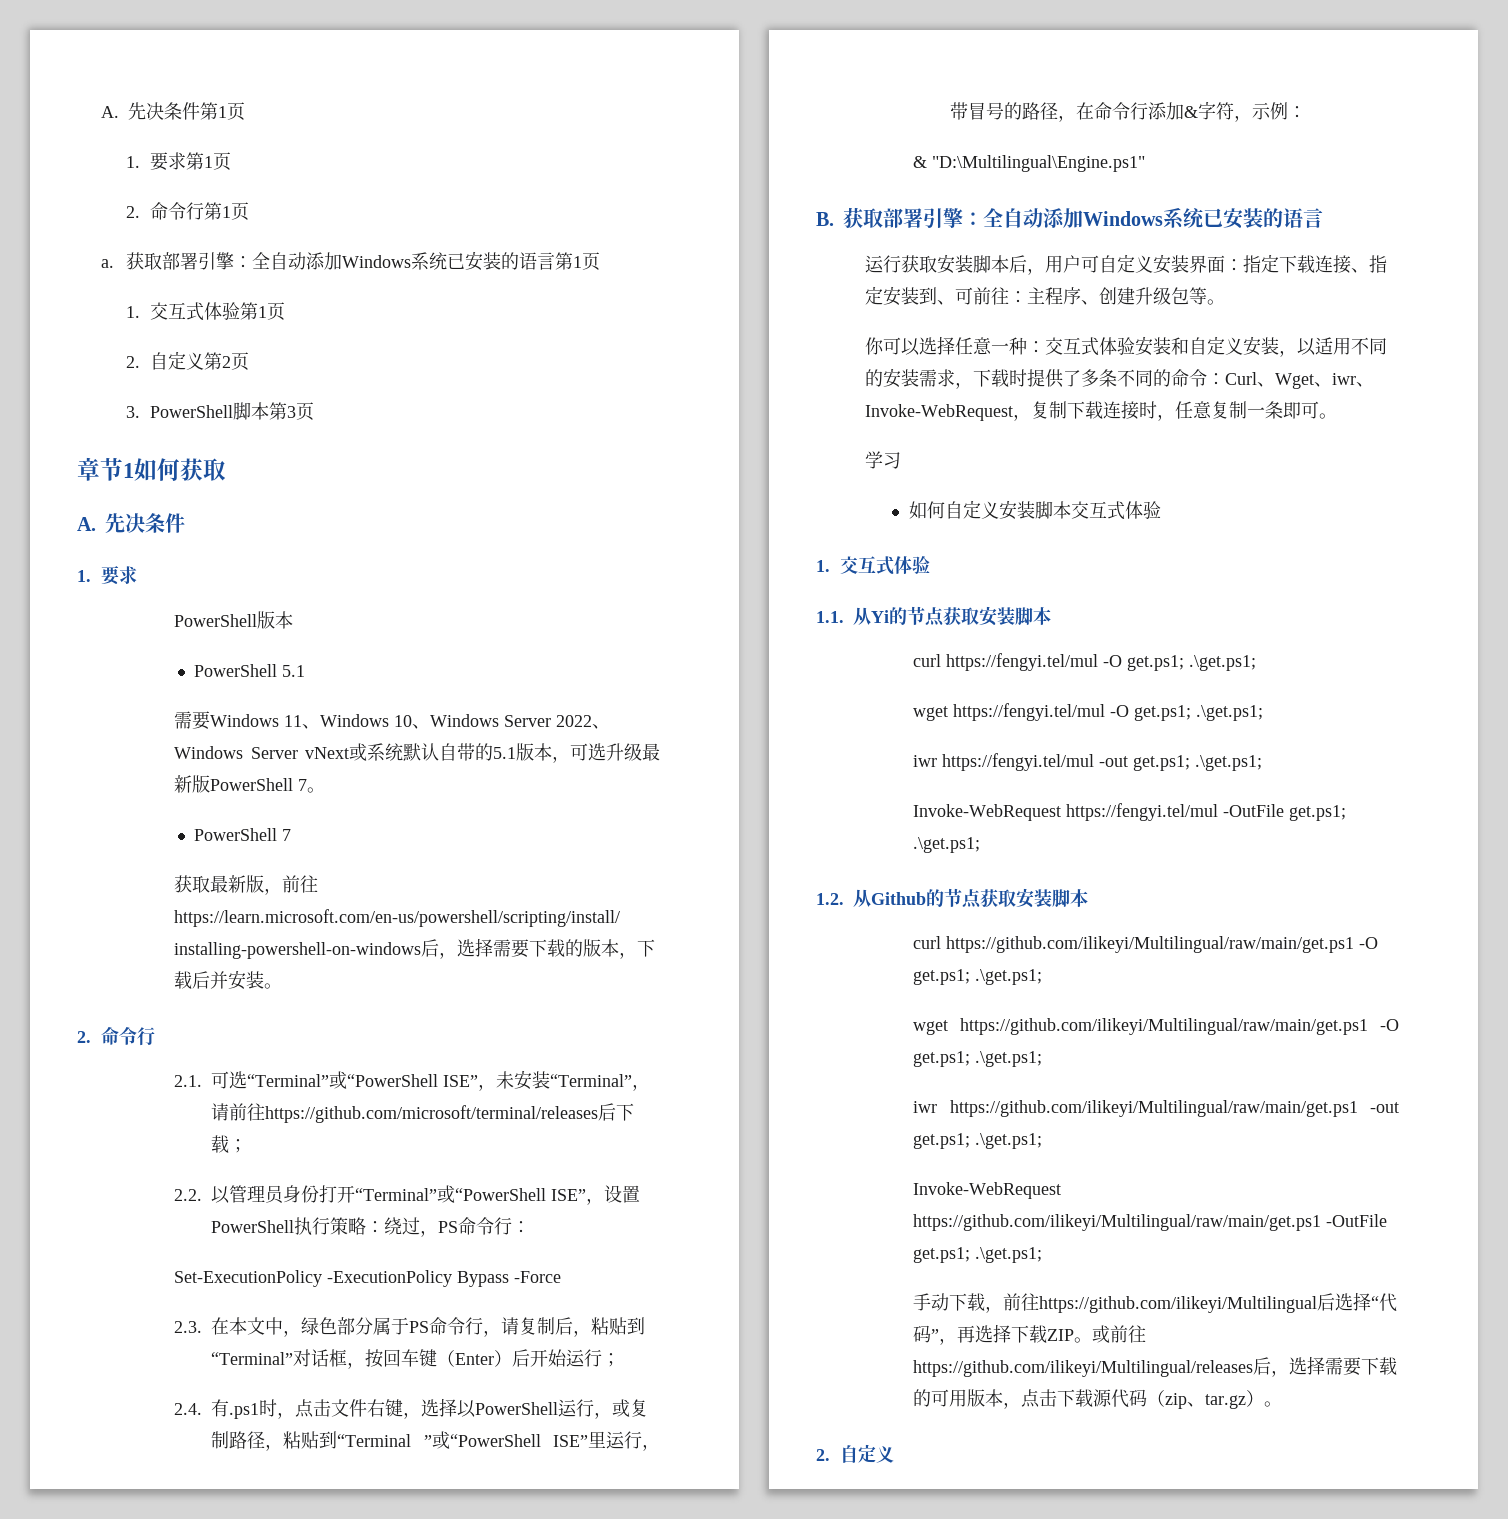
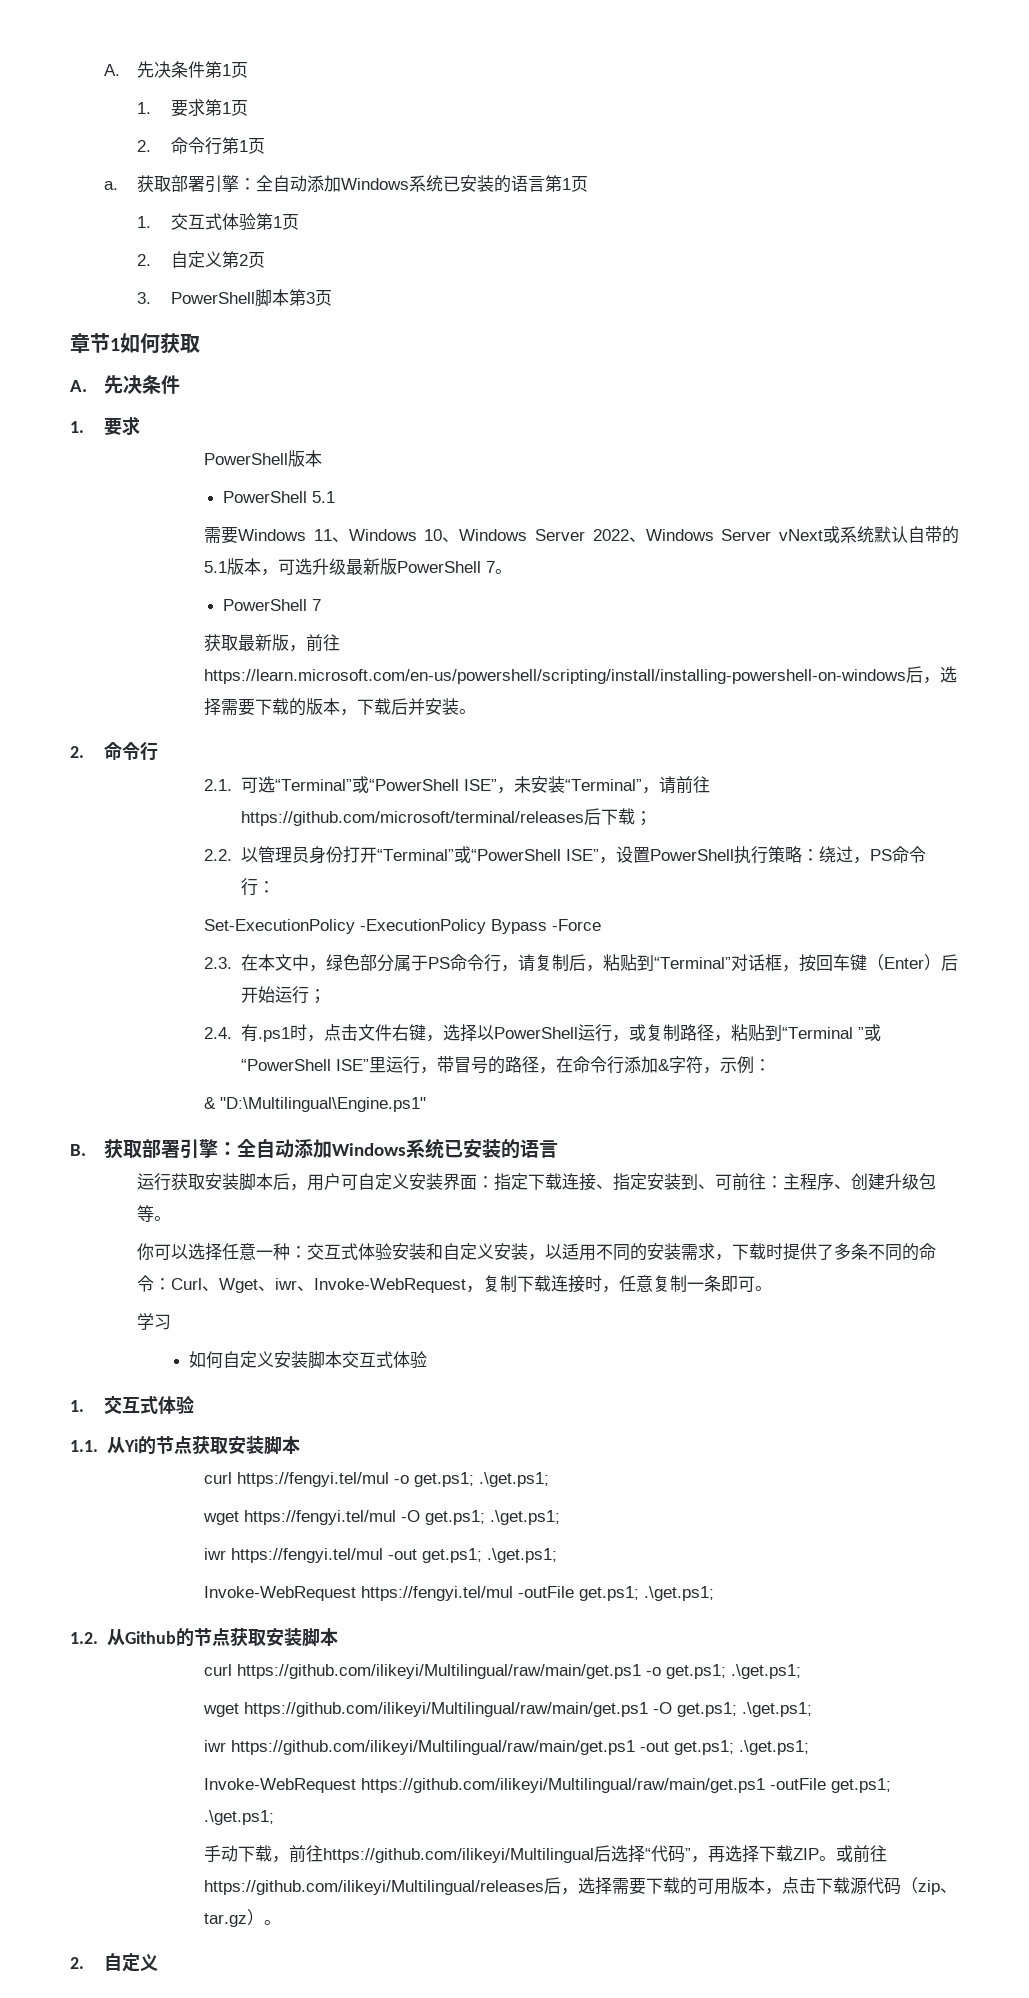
[1103,655,1123,667] -O -> [394,1475,410,1484] -o
[1223,804,1285,817] -OutFile -> [518,1586,575,1598] -outFile
[1359,937,1379,949] -O -> [646,1667,662,1676] -o
[1326,1214,1388,1227] -OutFile -> [770,1778,827,1790] -outFile

